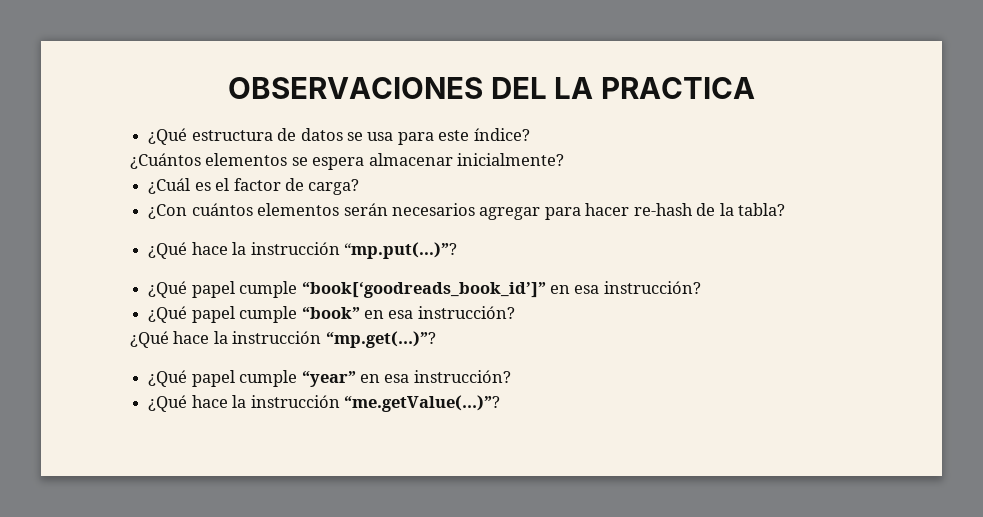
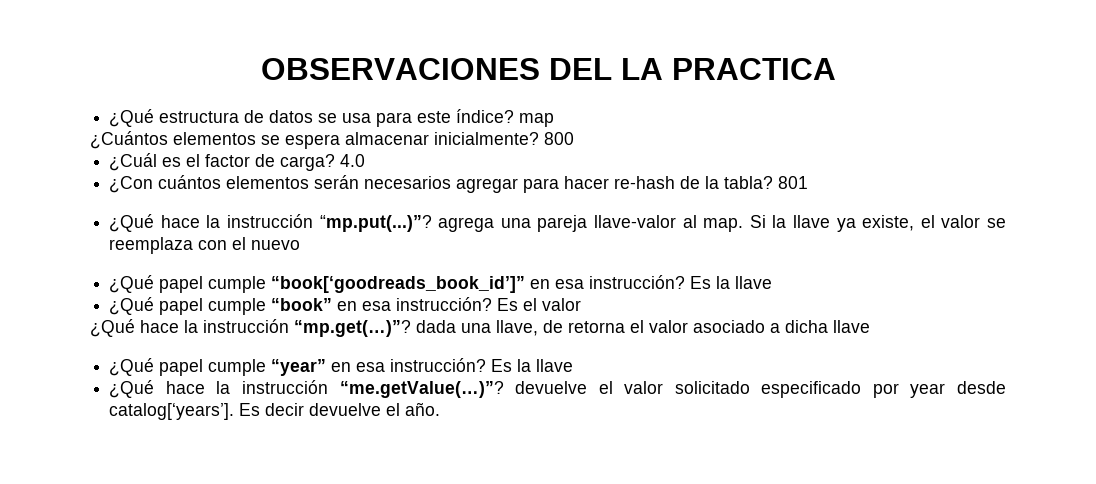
(530, 134) none -> [519,113,555,127] map
(565, 159) none -> [544,132,574,145] 800
(360, 187) none -> [340,154,366,167] 4.0
(786, 209) none -> [778,176,809,189] 801
(457, 250) none -> [438,215,1006,232] [109,237,301,254] agrega una pareja llave-valor al map. Si la llave ya existe, el valor se reemplaza con el nuevo
(701, 287) none -> [690,276,773,289] Es la llave
(515, 312) none -> [497,298,582,311] Es el valor
(436, 339) none -> [416,320,870,336] dada una llave, de retorna el valor asociado a dicha llave
(511, 376) none -> [491,359,574,372] Es la llave
(500, 403) none -> [515,381,1006,398] [109,402,441,420] devuelve el valor solicitado especificado por year desde catalog[‘years’]. Es decir devuelve el año.

